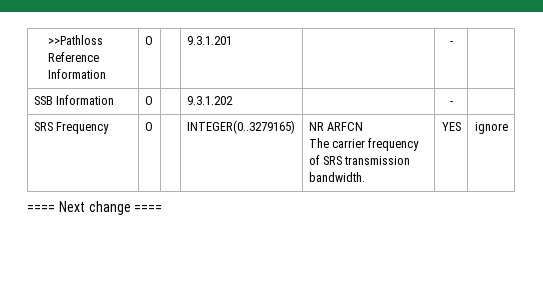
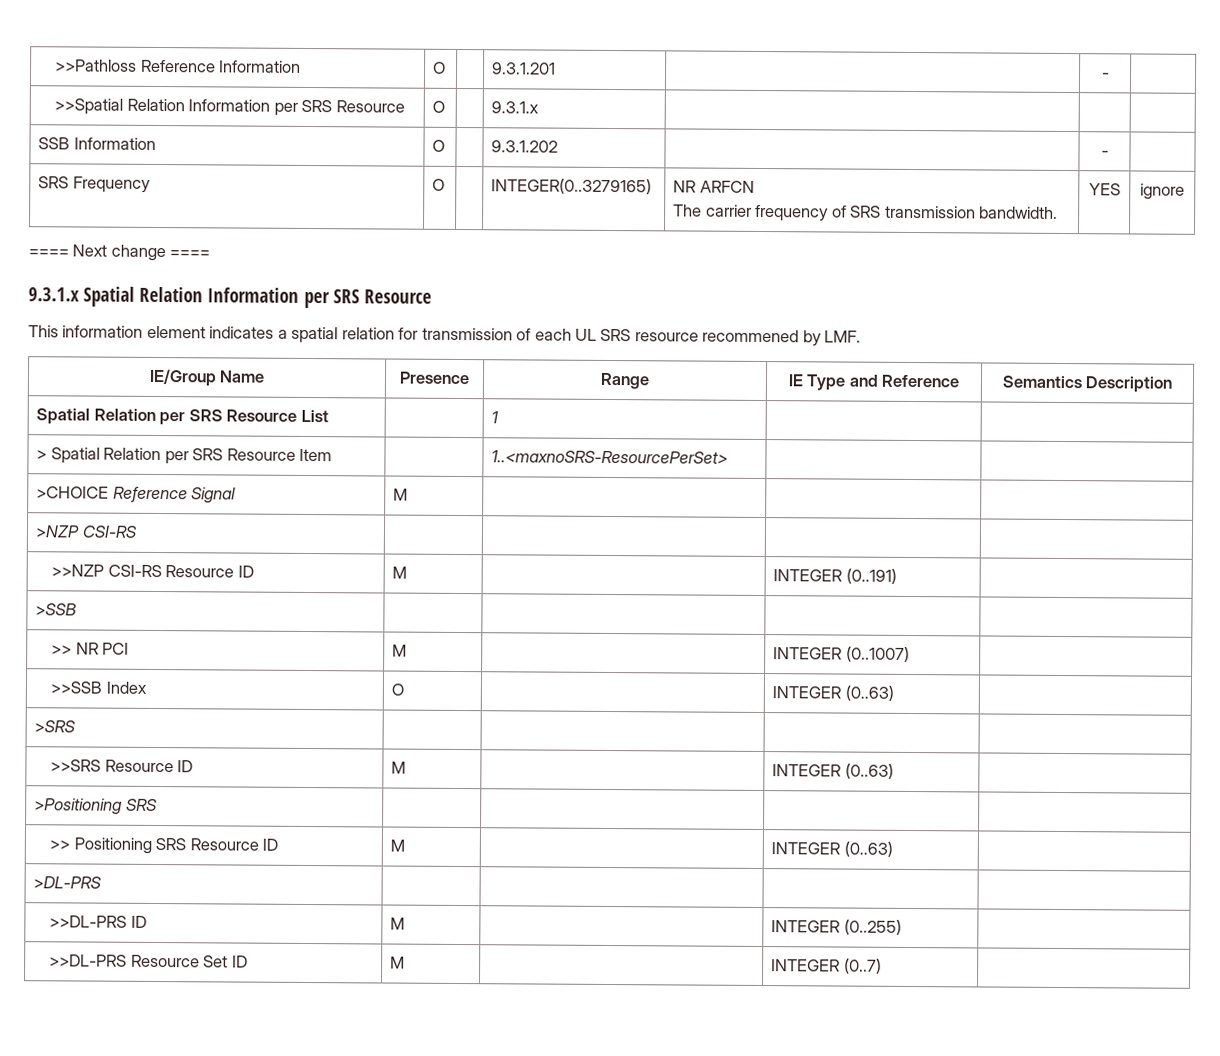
(453, 43) none -> [54,98,405,116] [432,100,446,113] [491,101,540,114] // >>Spatial Relation Information per SRS Resource | O | | 9.3.1.x | | |
(163, 208) none -> [28,286,432,309] [28,325,862,347] [148,368,266,387] [399,371,470,385] [599,372,650,390] [787,374,961,391] [1001,375,1174,393] [36,408,329,426] [491,411,500,424] [36,447,333,465] [491,450,729,464] [36,486,237,504] [393,488,409,501] [35,525,138,538] [51,564,254,578] [392,566,408,579] [773,568,897,584] [35,603,78,616] [51,642,130,655] [392,644,408,657] [773,646,910,662] [50,681,147,694] [391,683,405,696] [772,685,894,701] [34,720,77,733] [50,759,194,773] [391,761,407,774] [772,763,894,779] [34,798,158,815] [49,837,279,854] [390,839,406,852] [771,841,893,857] [33,876,103,889] [49,915,147,928] [390,917,406,930] [771,919,902,935] [49,954,248,968] [390,956,406,969] [771,958,882,974] // 9.3.1.x Spatial Relation Information per SRS Resource // This information element indicates a spatial relation for transmission of each UL SRS resource recommened by LMF. // IE/Group Name | Presence | Range | IE Type and Reference | Semantics Description // Spatial Relation per SRS Resource List | | 1 | | // > Spatial Relation per SRS Resource Item | | 1..<maxnoSRS-ResourcePerSet> | | // >CHOICE Reference Signal | M | | | // >NZP CSI-RS | | | | // >>NZP CSI-RS Resource ID | M | | INTEGER (0..191) | // >SSB | | | | // >> NR PCI | M | | INTEGER (0..1007) | // >>SSB Index | O | | INTEGER (0..63) | // >SRS | | | | // >>SRS Resource ID | M | | INTEGER (0..63) | // >Positioning SRS | | | | // >> Positioning SRS Resource ID | M | | INTEGER (0..63) | // >DL-PRS | | | | // >>DL-PRS ID | M | | INTEGER (0..255) | // >>DL-PRS Resource Set ID | M | | INTEGER (0..7) |

